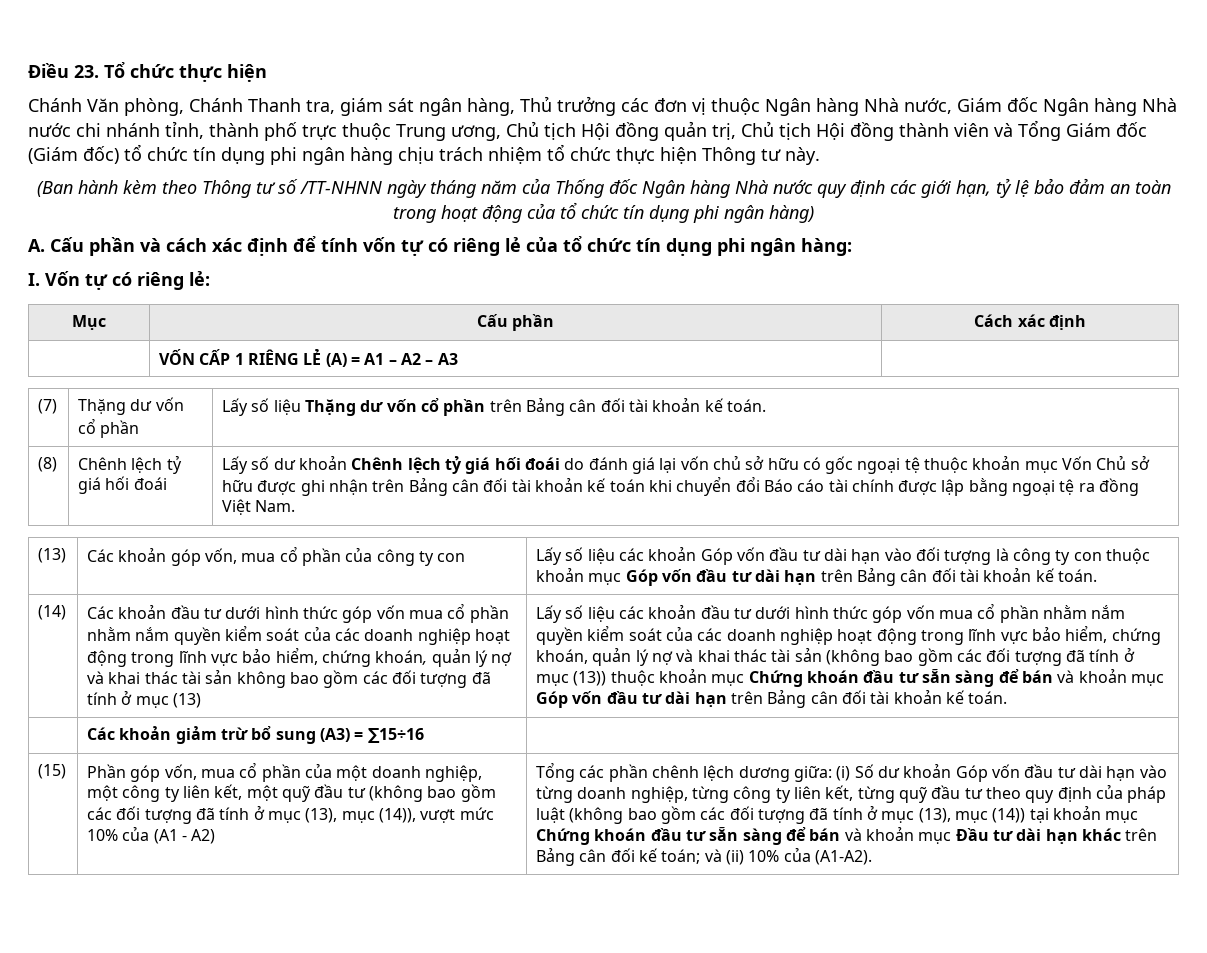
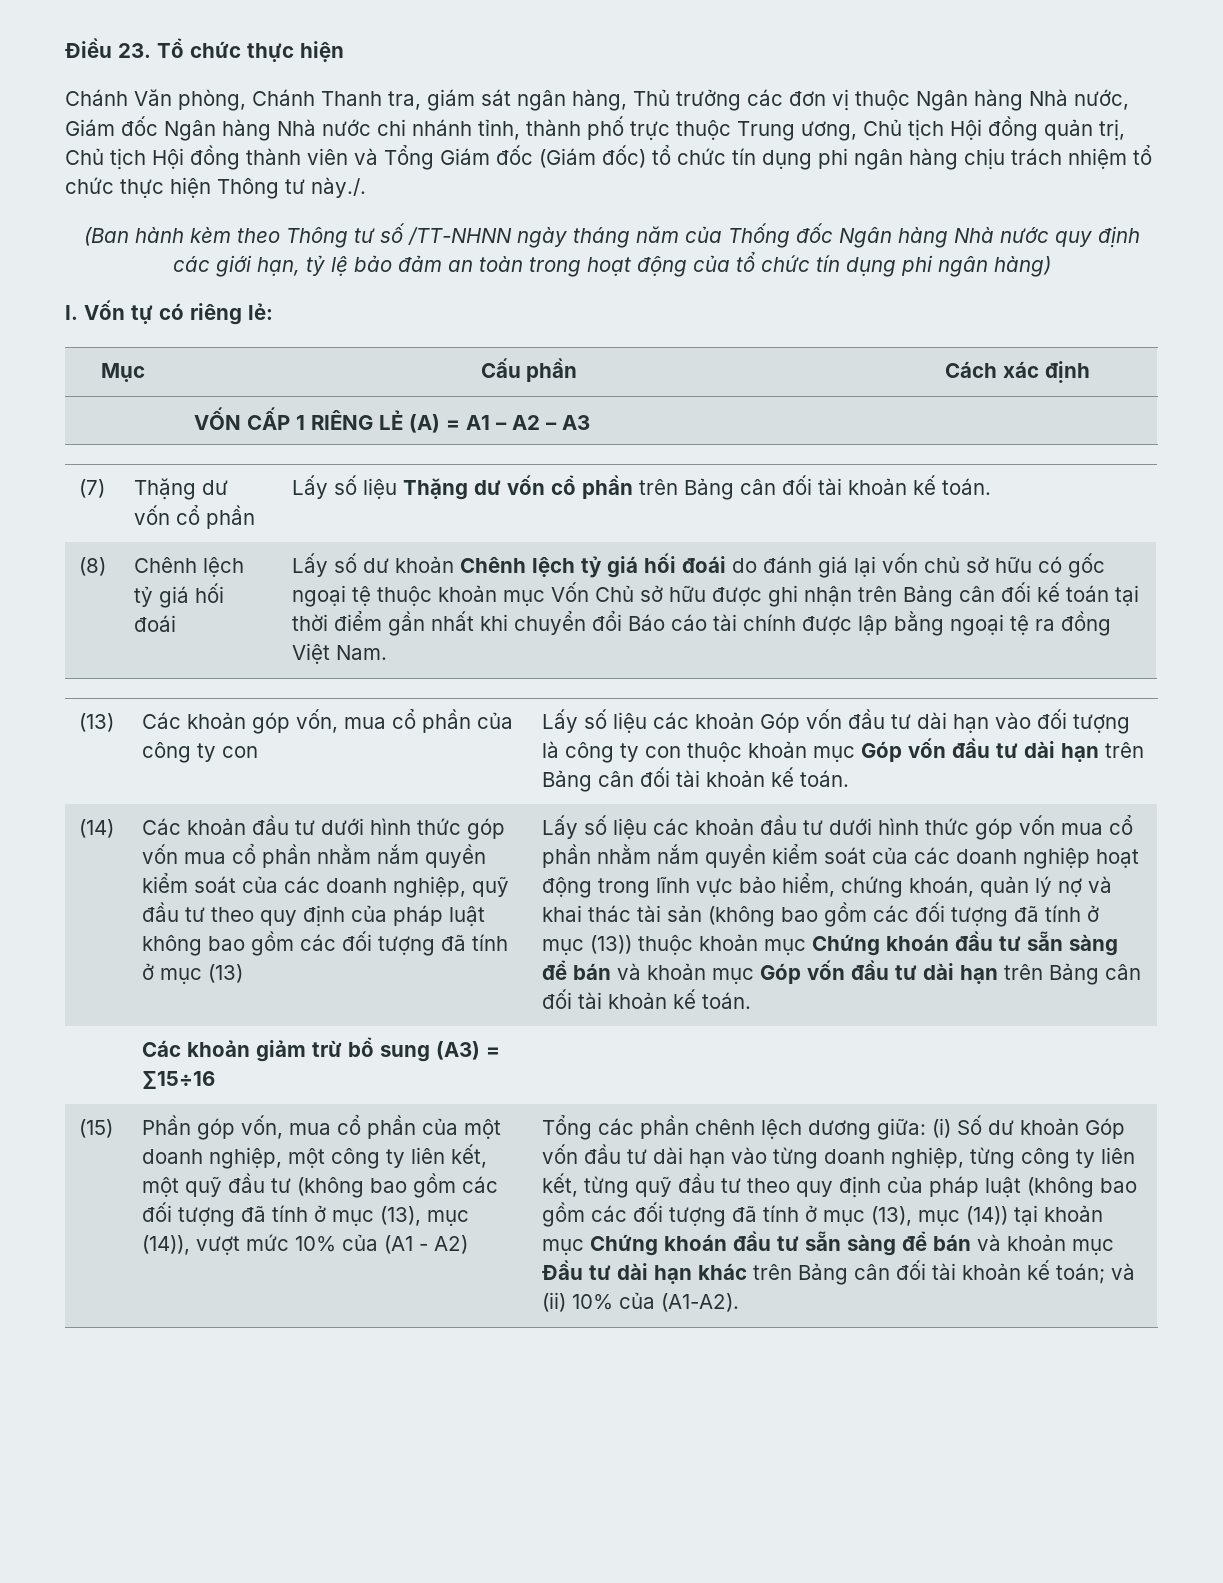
[785,147,820,165] này. -> [311,177,366,198] này./.
[28,236,852,256] // A. Cấu phần và cách xác định để tính vốn tự có riêng lẻ của tổ chức tín dụng phi ngân hàng: -> (1051, 266) none
[511,477,645,492] tài khoản kế toán -> [1036,582,1139,606] [291,611,474,636] kế toán tại thời điểm gần nhất
[417,628,510,645] [87,647,513,667] [87,669,233,684] nghiệp hoạt động trong lĩnh vực bảo hiểm, chứng khoán, quản lý nợ và khai thác tài sản -> [392,876,509,898] [141,902,485,927] nghiệp, quỹ đầu tư theo quy định của pháp luật
(635, 855) none -> [931,1263,1021,1280] tài khoản

